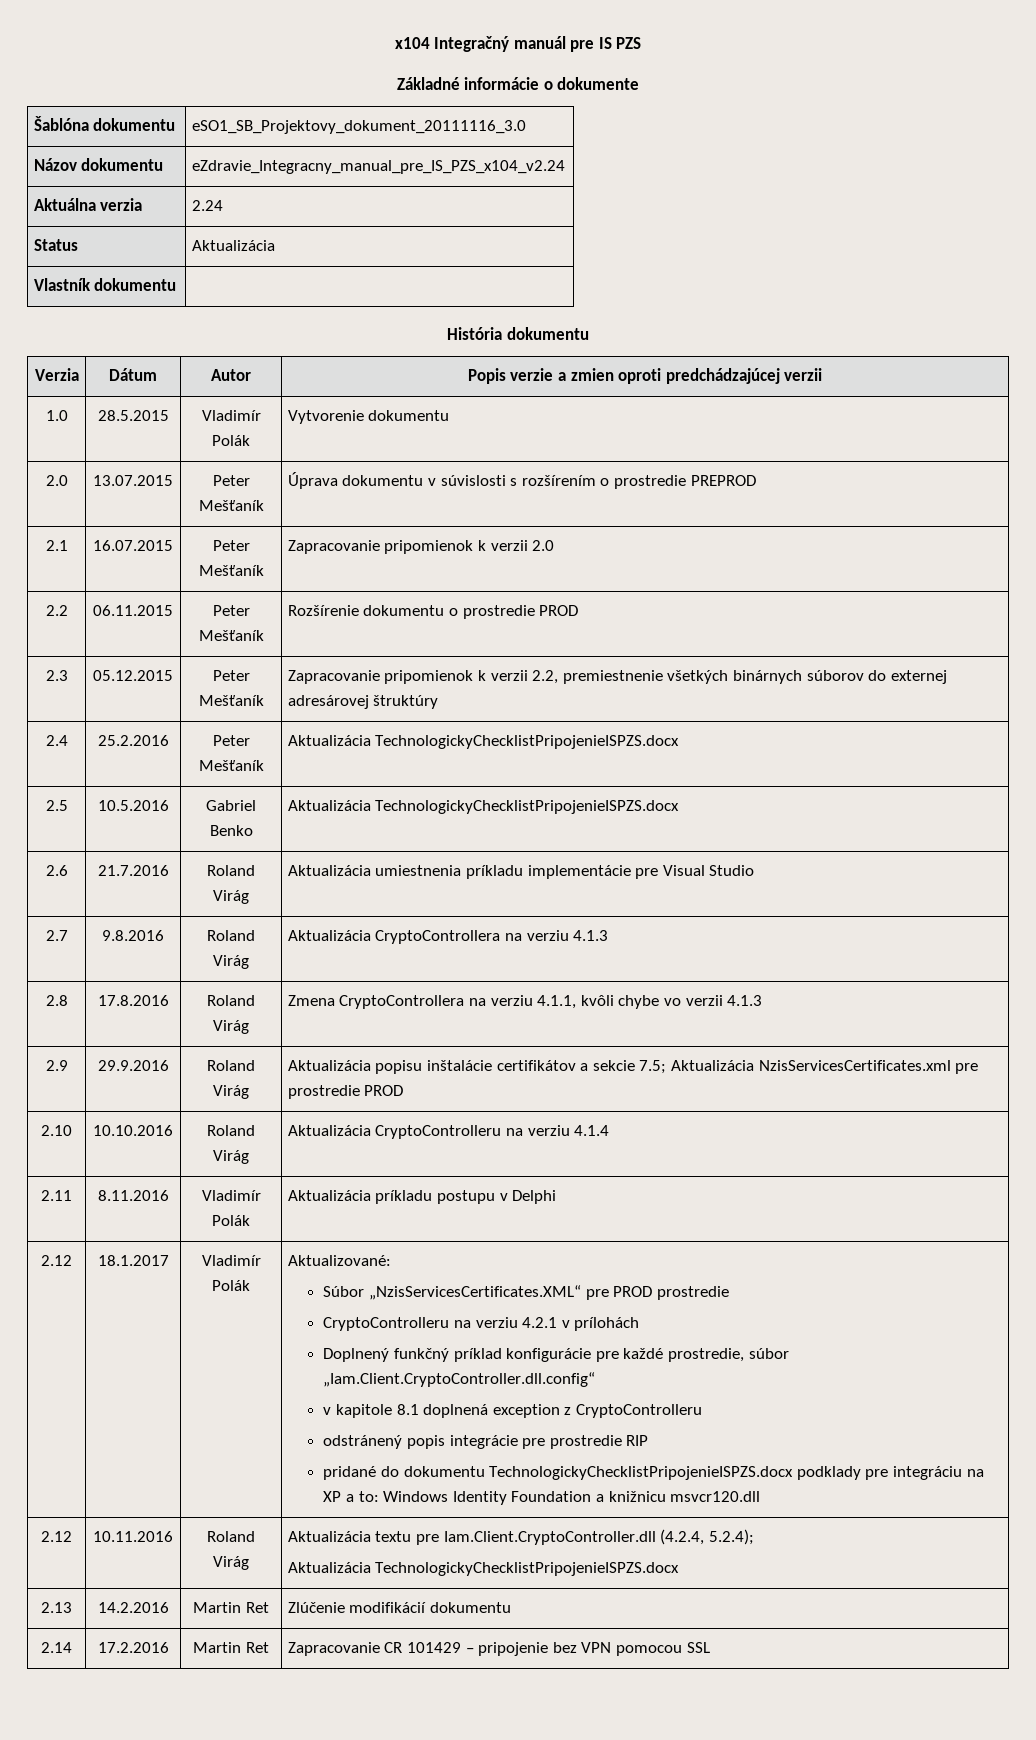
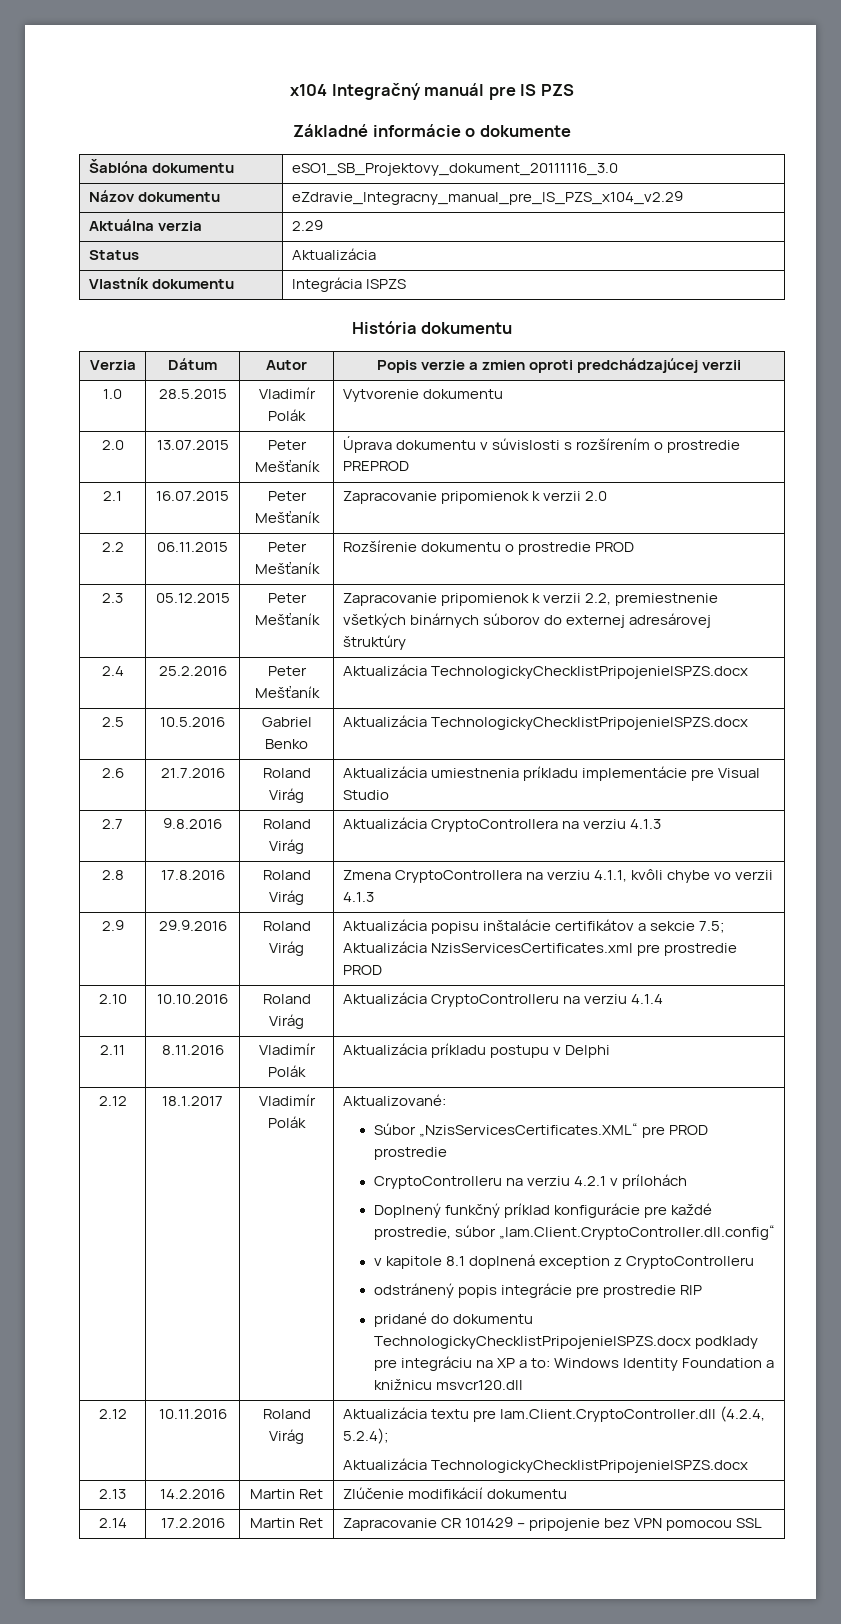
[191,160,565,174] eZdravie_Integracny_manual_pre_IS_PZS_x104_v2.24 -> [291,191,683,205] eZdravie_Integracny_manual_pre_IS_PZS_x104_v2.29
[191,200,223,211] 2.24 -> [291,220,323,231] 2.29
(177, 284) none -> [291,277,406,292] Integrácia ISPZS

